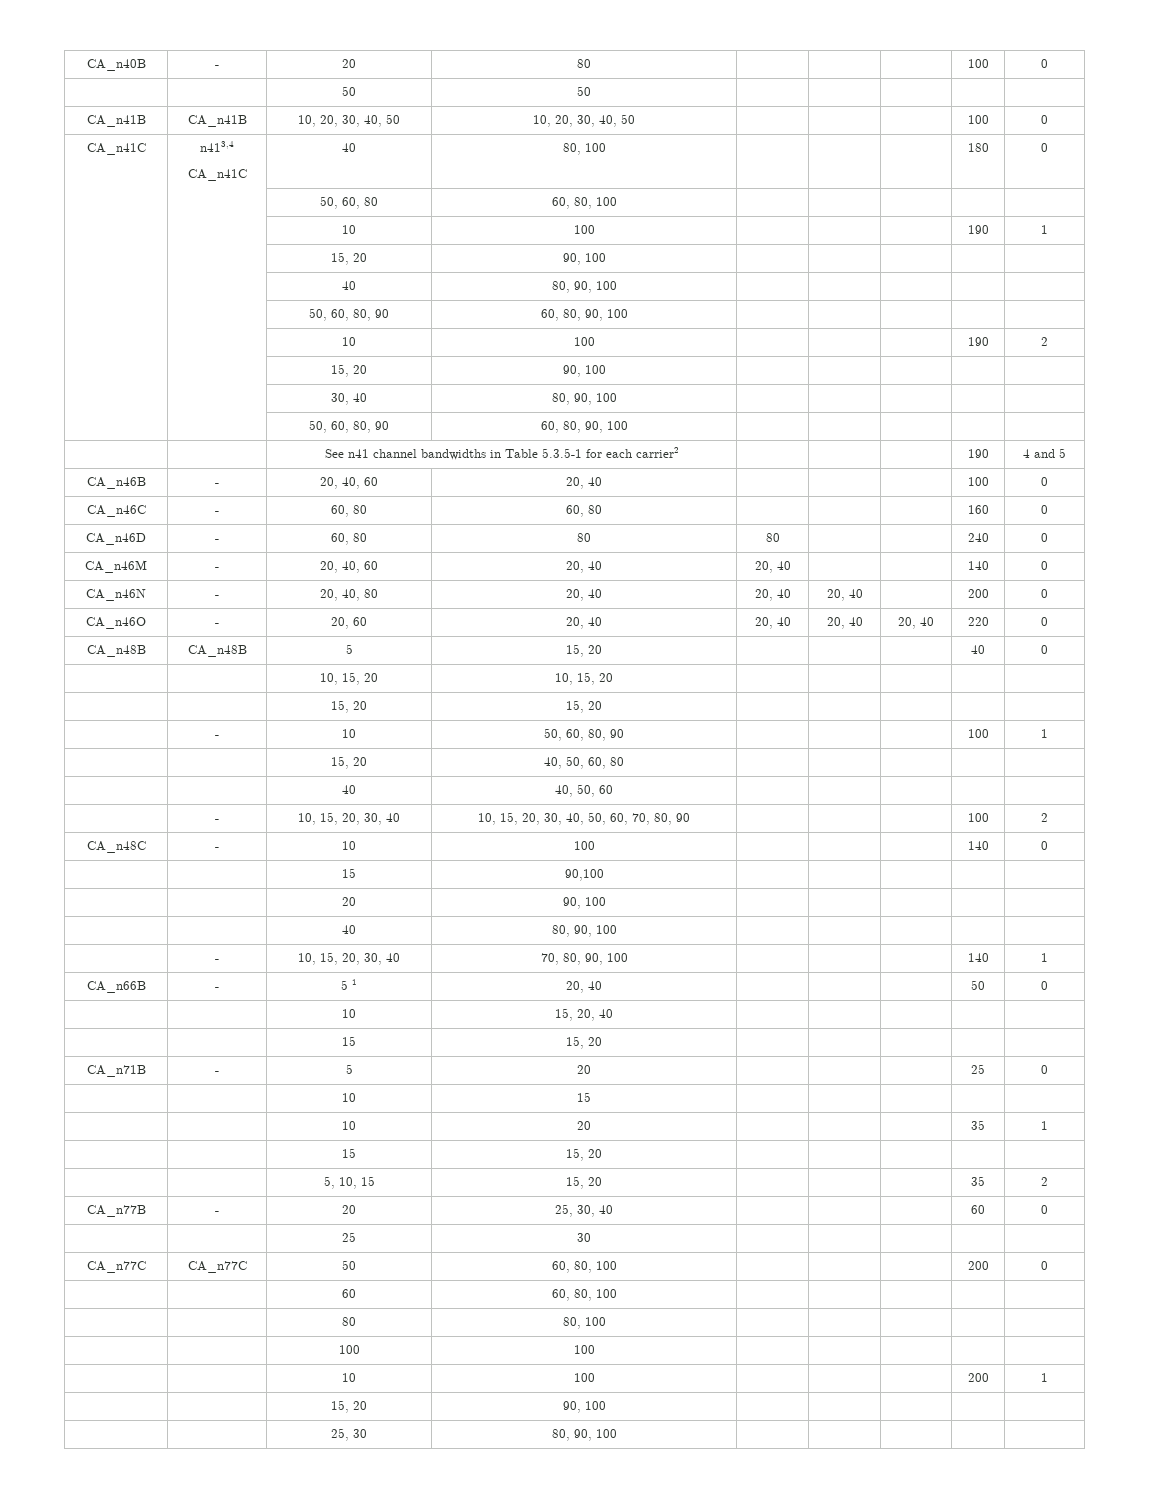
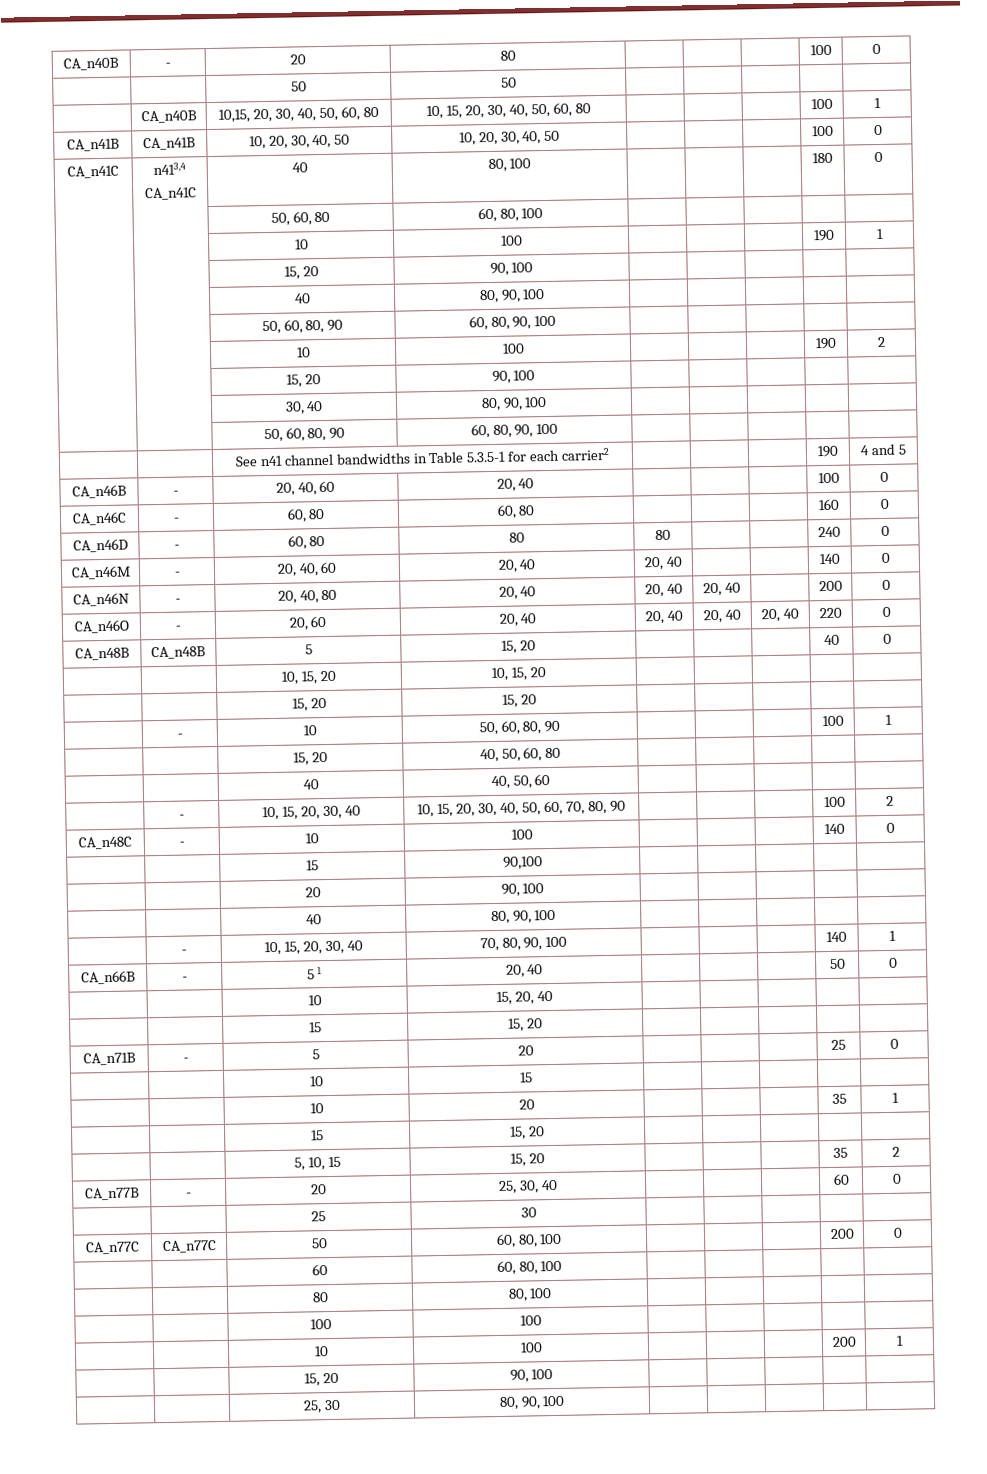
(591, 91) none -> [140,110,197,124] [218,106,379,123] [426,102,591,120] [810,98,833,110] [874,97,881,109] // | CA_n40B | 10,15, 20, 30, 40, 50, 60, 80 | 10, 15, 20, 30, 40, 50, 60, 80 | | | | 100 | 1

